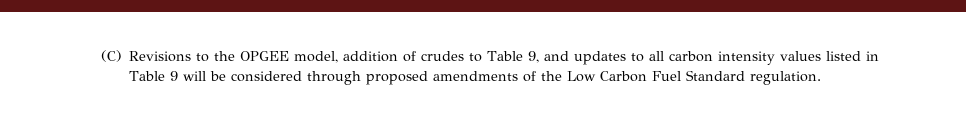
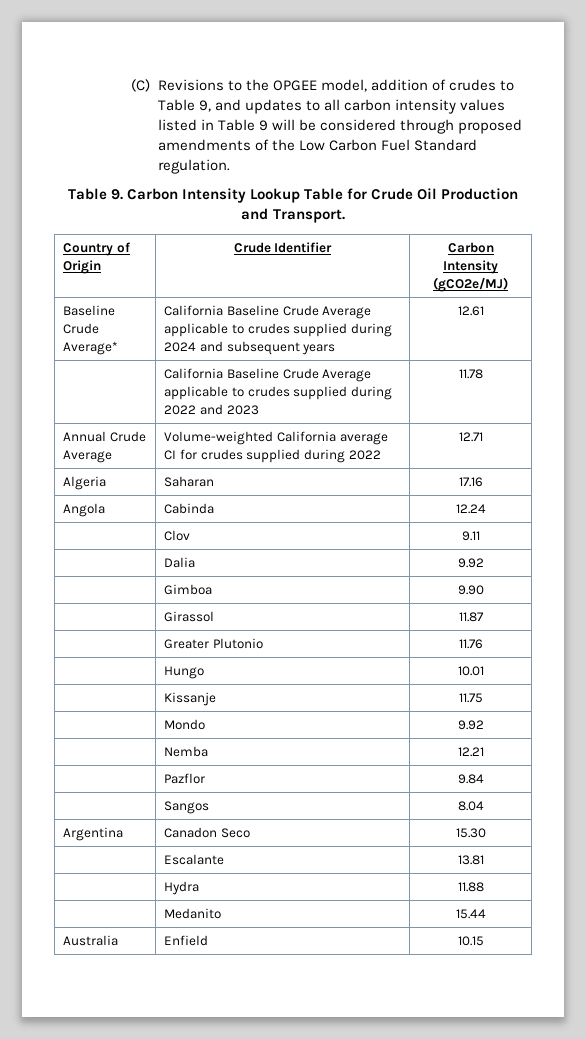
(822, 78) none -> [67,188,519,203] [241,208,345,223] [63,242,131,256] [63,260,102,274] [233,242,333,253] [447,242,494,253] [443,260,498,274] [433,277,508,292] [63,305,116,316] [63,323,100,334] [63,341,119,355] [164,305,372,319] [164,323,393,337] [164,341,336,355] [457,306,484,316] [164,368,372,382] [164,386,393,400] [164,404,259,415] [458,369,483,379] [63,431,147,442] [63,450,113,463] [164,431,388,445] [164,449,381,463] [458,432,483,442] [63,476,107,490] [164,476,215,487] [458,477,483,487] [63,503,106,517] [164,503,215,514] [455,504,486,514] [164,530,191,541] [461,531,480,541] [164,557,196,568] [457,558,484,568] [164,584,213,595] [457,585,484,595] [164,611,215,622] [458,612,484,622] [164,638,264,649] [458,639,483,649] [164,666,205,679] [457,666,484,676] [164,692,217,706] [458,693,483,703] [164,719,206,730] [457,720,484,730] [164,746,209,757] [457,747,484,757] [164,773,206,784] [457,774,484,784] [164,801,210,814] [457,801,484,811] [63,827,124,841] [164,827,251,838] [455,828,486,838] [164,854,225,865] [457,855,484,865] [164,881,200,895] [457,882,484,892] [164,908,222,919] [455,909,486,919] [63,935,119,946] [164,935,209,946] [457,936,484,946] // Table 9. Carbon Intensity Lookup Table for Crude Oil Production and Transport. // Country of Origin | Crude Identifier | Carbon Intensity (gCO2e/MJ) // Baseline Crude Average* | California Baseline Crude Average applicable to crudes supplied during 2024 and subsequent years | 12.61 // | California Baseline Crude Average applicable to crudes supplied during 2022 and 2023 | 11.78 // Annual Crude Average | Volume-weighted California average CI for crudes supplied during 2022 | 12.71 // Algeria | Saharan | 17.16 // Angola | Cabinda | 12.24 // | Clov | 9.11 // | Dalia | 9.92 // | Gimboa | 9.90 // | Girassol | 11.87 // | Greater Plutonio | 11.76 // | Hungo | 10.01 // | Kissanje | 11.75 // | Mondo | 9.92 // | Nemba | 12.21 // | Pazflor | 9.84 // | Sangos | 8.04 // Argentina | Canadon Seco | 15.30 // | Escalante | 13.81 // | Hydra | 11.88 // | Medanito | 15.44 // Australia | Enfield | 10.15

